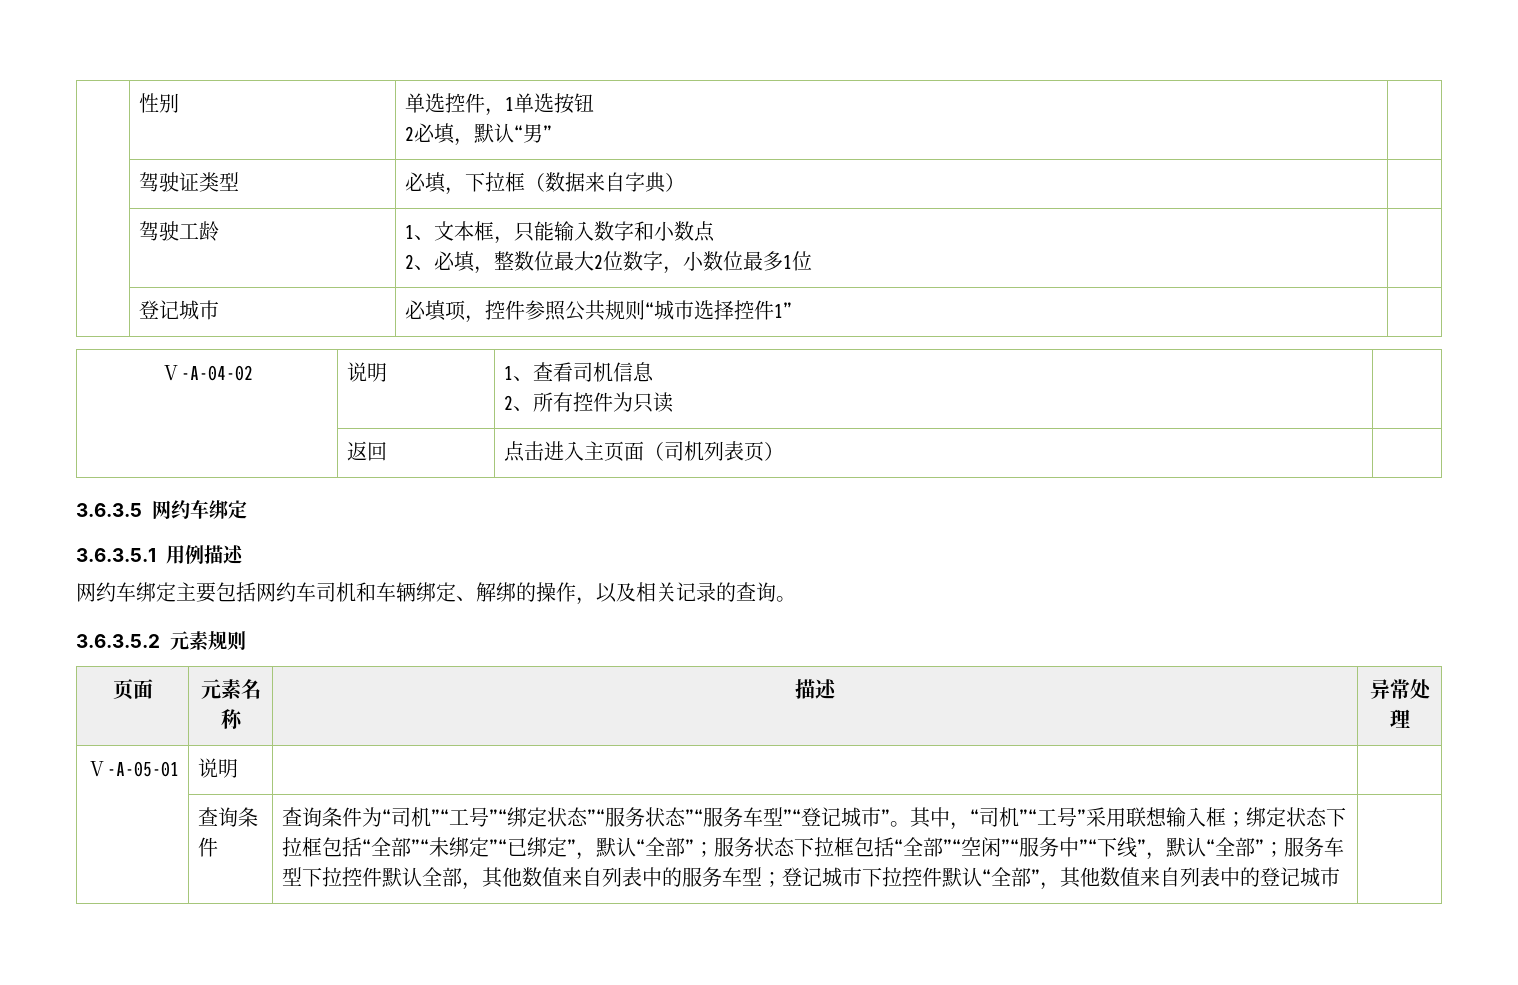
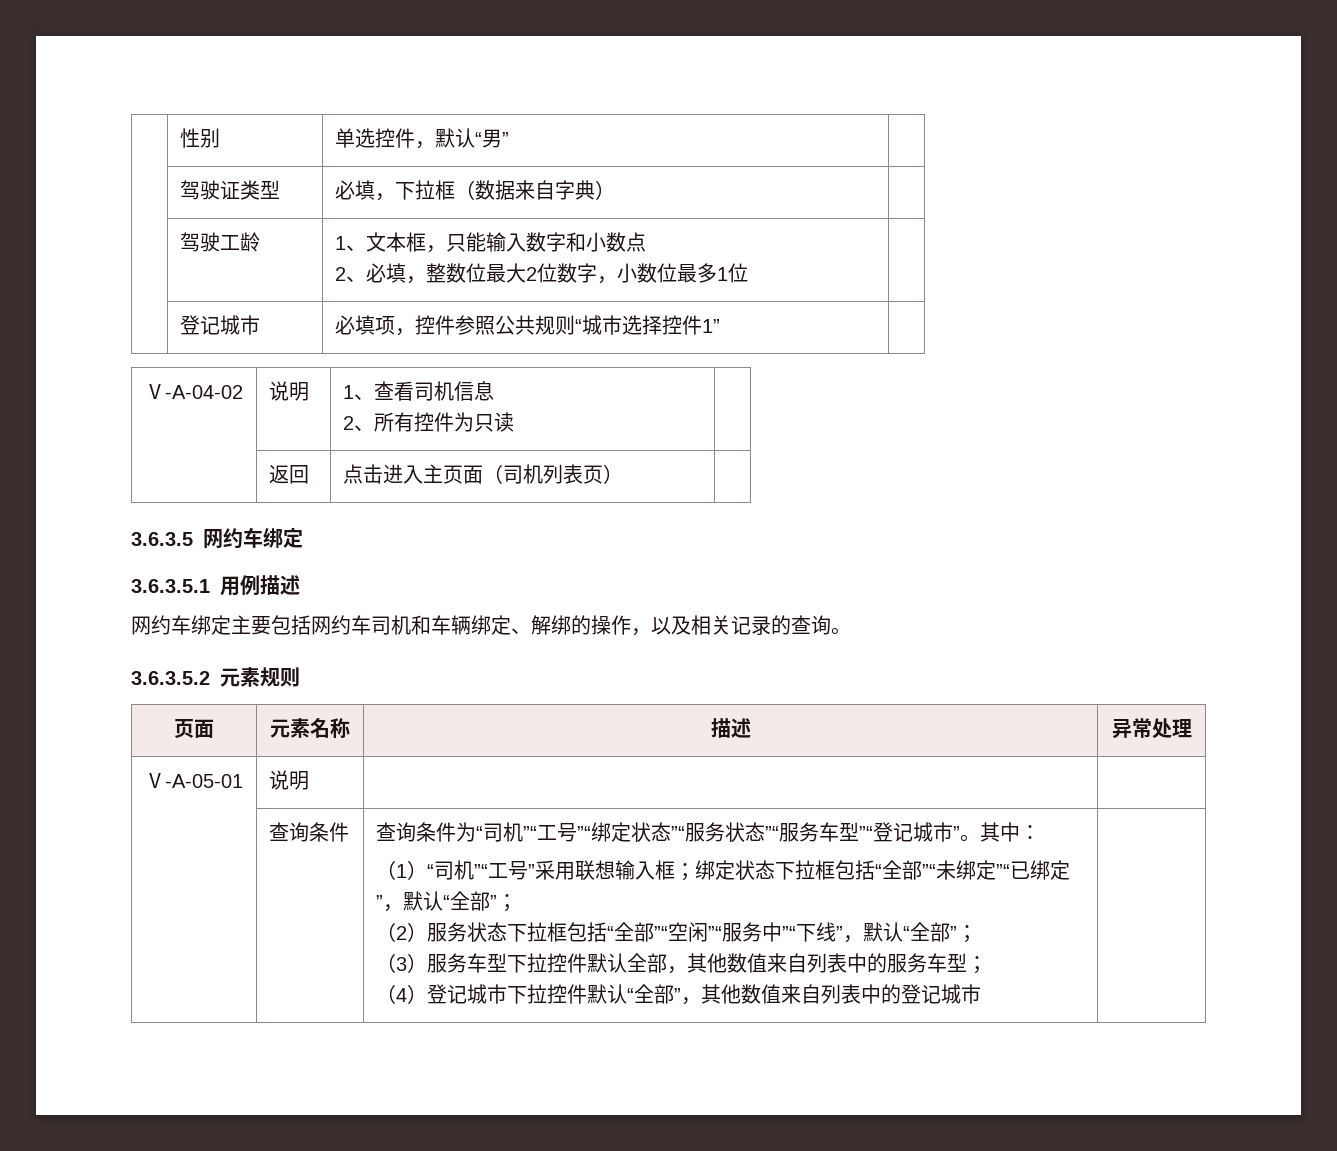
[504,93,594,114] [404,123,474,146] 1单选按钮 // 2必填， -> (436, 145) none
[949,822,970,830] ， -> [1020,825,1041,840] [376,860,428,880] ： // （1）
(714, 849) none -> [376,922,428,942] // （2）
(1284, 849) none -> [376,953,428,973] // （3）
(782, 879) none -> [376,984,428,1004] // （4）

